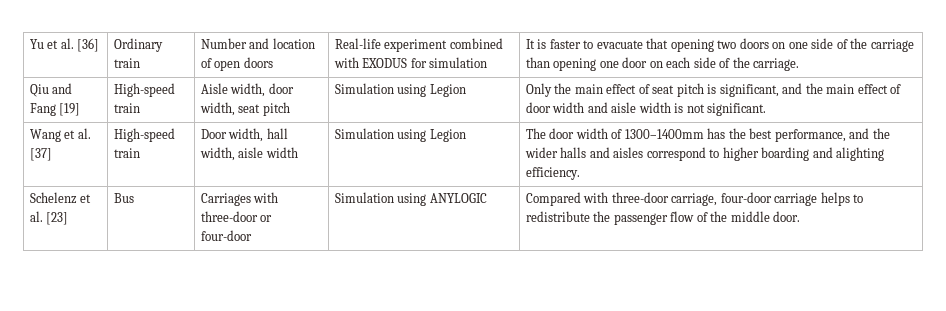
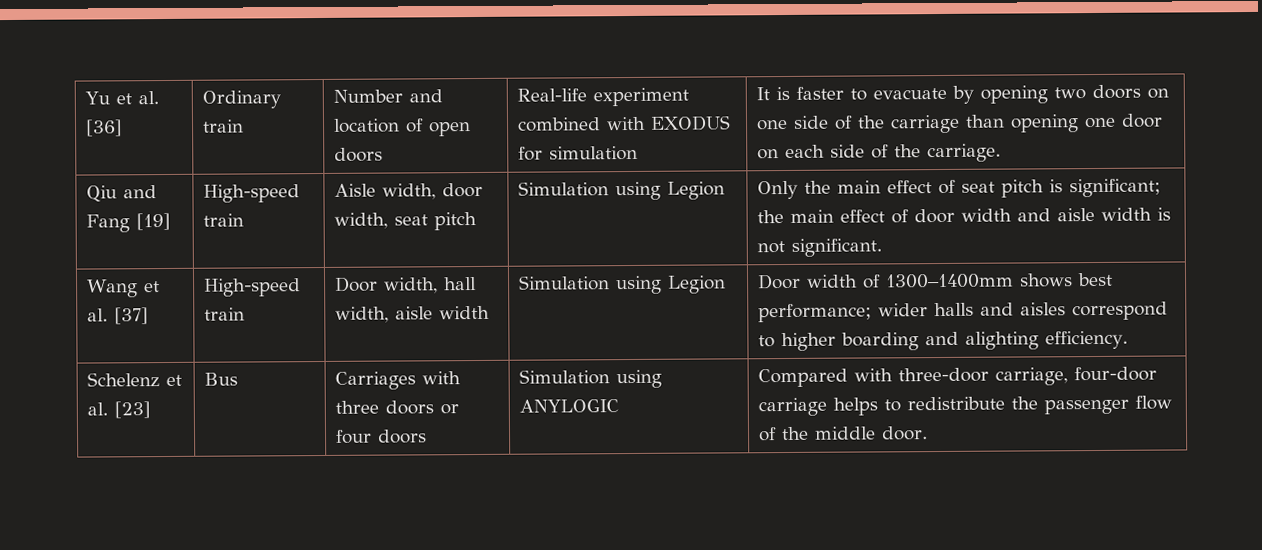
[646,38,669,49] that -> [952,85,975,104] by
[719,83,803,97] significant, and -> [1069,178,1162,198] significant;
[525,128,575,139] The door -> [757,273,802,290] Door
[707,128,890,142] has the best performance, and the -> [1019,272,1114,288] [758,303,873,323] shows best performance;
[200,211,273,222] [200,230,252,241] three-door or four-door -> [335,400,460,415] [335,429,428,444] three doors or four doors

